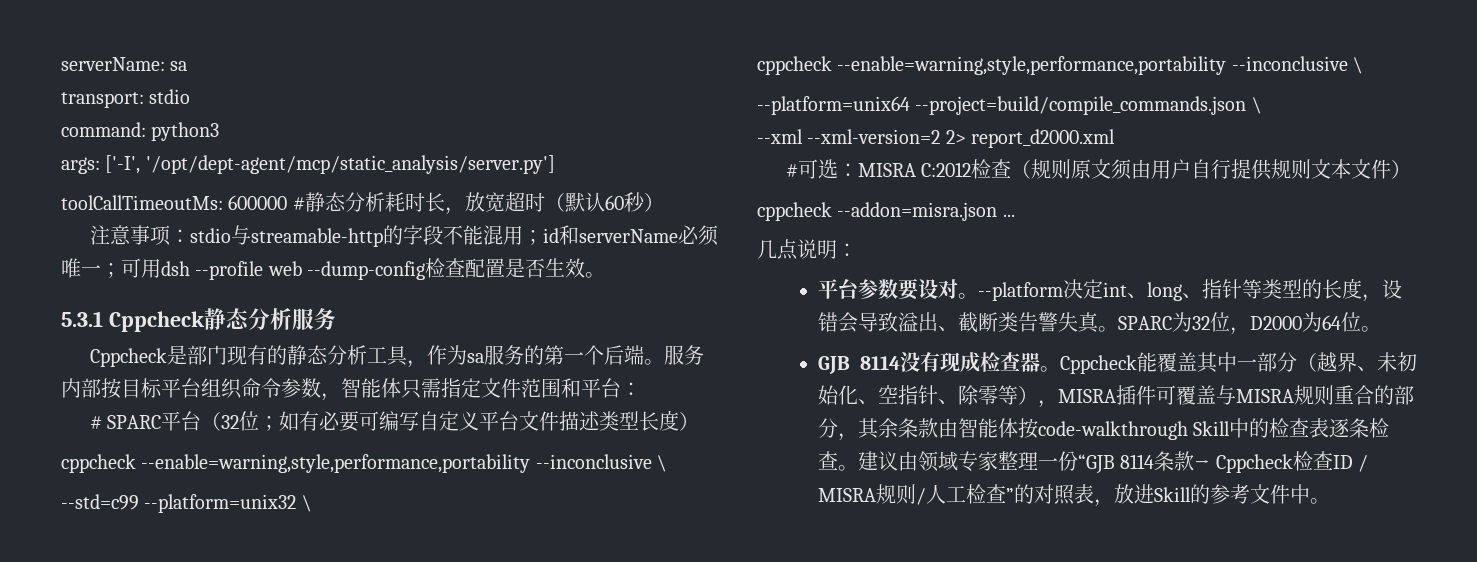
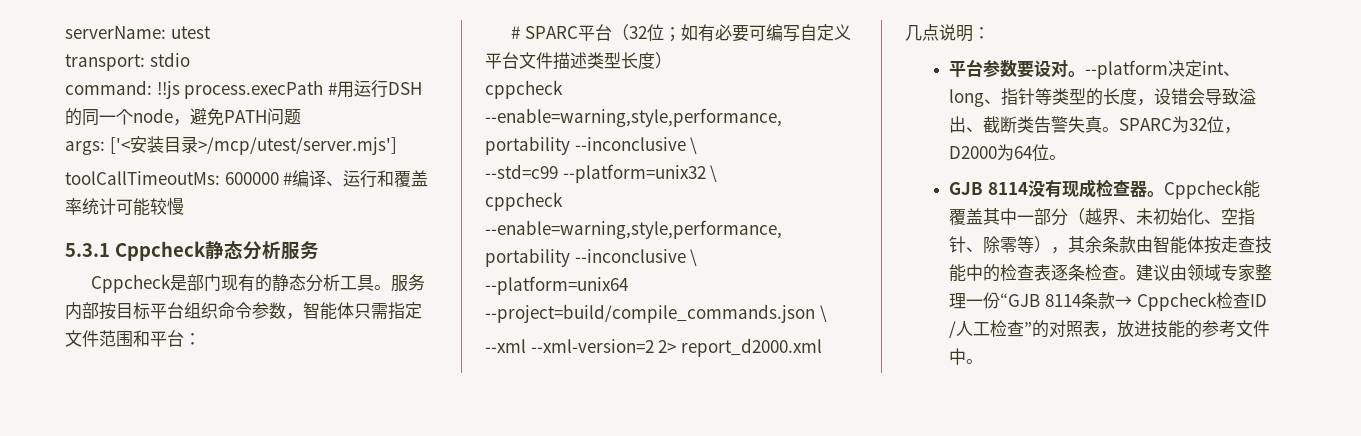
[170,61,188,71] sa -> [170,26,211,39] utest
[151,122,220,141] [61,155,555,174] [61,192,664,215] [89,225,719,247] [61,258,606,280] python3 // args: ['-I', '/opt/dept-agent/mcp/static_analysis/server.py'] // toolCallTimeoutMs: 600000 #静态分析耗时长，放宽超时（默认60秒） // 注意事项：stdio与streamable-http的字段不能混用；id和serverName必须唯一；可用dsh --profile web --dump-config检查配置是否生效。 -> [156,80,422,99] [65,108,301,126] [65,136,397,155] [65,170,429,188] [65,197,184,216] !!js process.execPath #用运行DSH的同一个node，避免PATH问题 // args: ['<安装目录>/mcp/utest/server.mjs'] // toolCallTimeoutMs: 600000 #编译、运行和覆盖率统计可能较慢
[406,345,644,368] ，作为sa服务的第一个后端 -> (375, 283) none
[785,159,1412,180] [757,202,1015,221] // #可选：MISRA C:2012检查（规则原文须由用户自行提供规则文本文件） // cppcheck --addon=misra.json ... -> (822, 347) none
[1057,385,1414,405] [817,418,858,441] MISRA插件可覆盖与MISRA规则重合的部分， -> (1069, 250) none
[1037,421,1231,440] code-walkthrough Skill -> [1221,236,1273,254] [949,264,967,282] 走查技能
[817,484,926,505] MISRA规则/ -> (957, 329) none
[1153,487,1191,502] Skill -> [1151,320,1186,338] 技能

